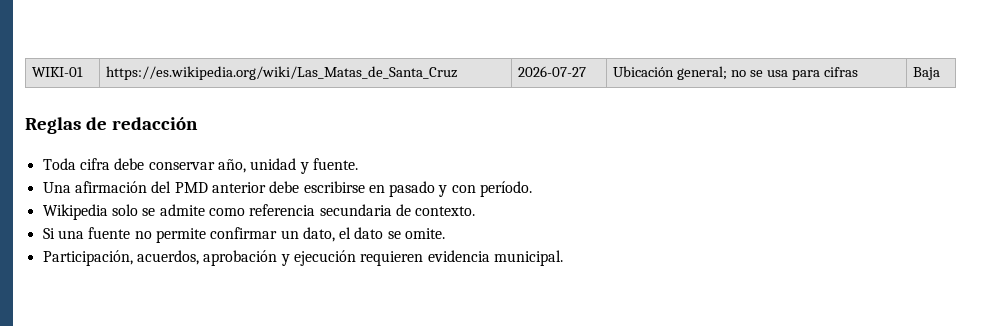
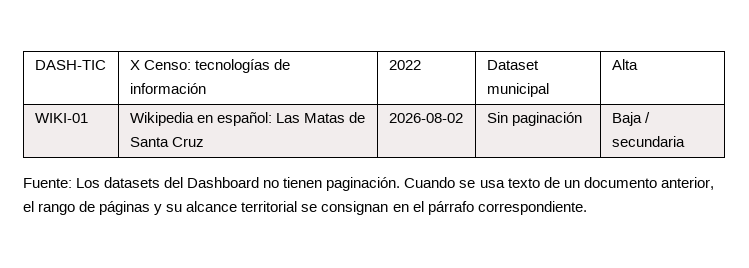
[32,67,84,77] [106,66,458,80] [518,66,587,77] [613,66,858,80] [913,67,941,80] [25,117,198,134] [42,158,358,174] [42,181,533,197] [42,204,476,220] [42,227,446,243] [42,250,563,266] WIKI-01 | https://es.wikipedia.org/wiki/Las_Matas_de_Santa_Cruz | 2026-07-27 | Ubicación general; no se usa para cifras | Baja // Reglas de redacción // Toda cifra debe conservar año, unidad y fuente. // Una afirmación del PMD anterior debe escribirse en pasado y con período. // Wikipedia solo se admite como referencia secundaria de contexto. // Si una fuente no permite confirmar un dato, el dato se omite. // Participación, acuerdos, aprobación y ejecución requieren evidencia municipal. -> [34,60,106,70] [129,59,290,73] [129,83,206,94] [388,60,421,70] [486,60,539,70] [486,83,549,97] [611,59,638,70] [34,113,88,123] [129,112,366,126] [129,137,204,147] [388,113,463,123] [486,112,582,126] [611,112,650,126] [611,136,685,147] [23,177,714,191] [23,201,587,215] DASH-TIC | X Censo: tecnologías de información | 2022 | Dataset municipal | Alta // WIKI-01 | Wikipedia en español: Las Matas de Santa Cruz | 2026-08-02 | Sin paginación | Baja / secundaria // Fuente: Los datasets del Dashboard no tienen paginación. Cuando se usa texto de un documento anterior, el rango de páginas y su alcance territorial se consignan en el párrafo correspondiente.

